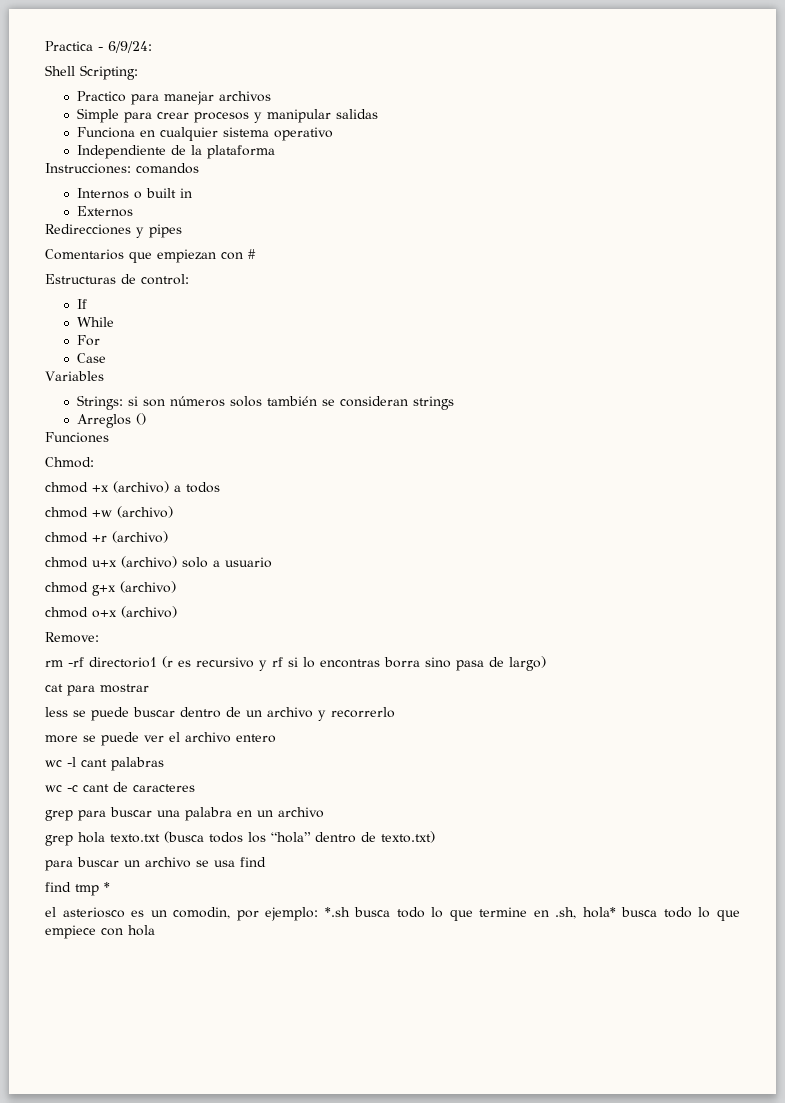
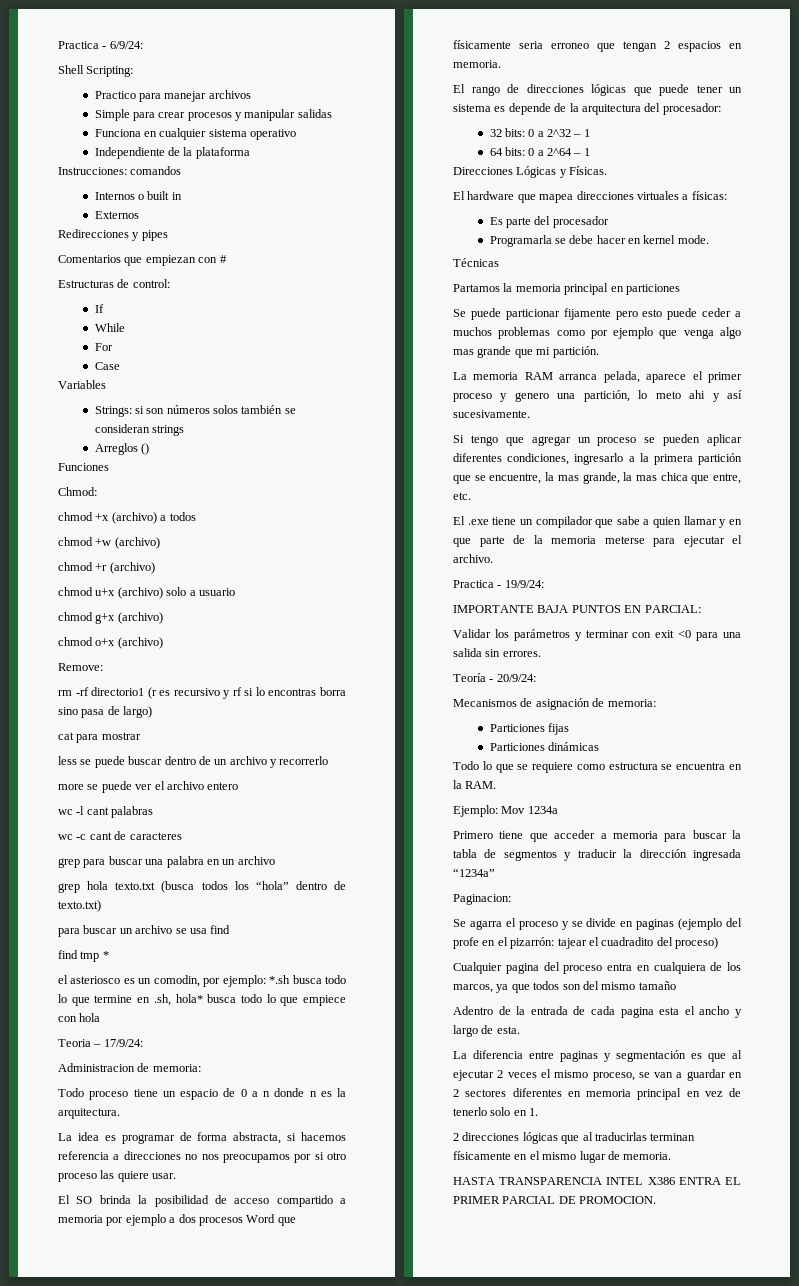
(155, 930) none -> [58,1039,143,1047] [58,1063,201,1072] [58,1088,346,1100] [58,1108,120,1119] [58,1132,346,1144] [58,1151,346,1163] [58,1170,177,1182] [58,1195,346,1207] [58,1214,296,1226] [453,40,742,52] [453,60,501,68] [453,84,742,96] [453,103,721,115] [489,128,590,137] [489,147,590,156] [453,166,608,178] [453,191,727,203] [489,216,609,228] [489,235,709,247] [453,258,499,267] [453,283,680,295] [453,308,741,320] [453,327,741,339] [453,346,599,358] [453,371,742,383] [453,390,742,402] [453,410,530,418] [453,434,742,446] [453,453,742,465] [453,472,741,484] [453,492,471,500] [453,516,742,528] [453,535,742,547] [453,554,493,563] [453,580,544,588] [453,605,701,613] [453,629,741,641] [453,648,541,657] [453,673,536,682] [453,698,656,710] [489,723,569,735] [489,742,599,751] [453,761,742,773] [453,780,497,789] [453,805,558,817] [453,830,741,842] [453,849,741,861] [453,868,495,877] [453,894,511,905] [453,918,742,930] [453,937,718,949] [453,962,741,974] [453,981,676,993] [453,1006,742,1018] [453,1025,520,1037] [453,1050,742,1062] [453,1069,742,1081] [453,1088,741,1100] [453,1107,539,1116] [453,1132,696,1144] [453,1151,672,1163] [453,1177,741,1185] [453,1196,657,1204] // Teoria – 17/9/24: // Administracion de memoria: // Todo proceso tiene un espacio de 0 a n donde n es la arquitectura. // La idea es programar de forma abstracta, si hacemos referencia a direcciones no nos preocupamos por si otro proceso las quiere usar. // El SO brinda la posibilidad de acceso compartido a memoria por ejemplo a dos procesos Word que físicamente seria erroneo que tengan 2 espacios en memoria. // El rango de direcciones lógicas que puede tener un sistema es depende de la arquitectura del procesador: // 32 bits: 0 a 2^32 – 1 // 64 bits: 0 a 2^64 – 1 // Direcciones Lógicas y Físicas. // El hardware que mapea direcciones virtuales a físicas: // Es parte del procesador // Programarla se debe hacer en kernel mode. // Técnicas // Partamos la memoria principal en particiones // Se puede particionar fijamente pero esto puede ceder a muchos problemas como por ejemplo que venga algo mas grande que mi partición. // La memoria RAM arranca pelada, aparece el primer proceso y genero una partición, lo meto ahi y así sucesivamente. // Si tengo que agregar un proceso se pueden aplicar diferentes condiciones, ingresarlo a la primera partición que se encuentre, la mas grande, la mas chica que entre, etc. // El .exe tiene un compilador que sabe a quien llamar y en que parte de la memoria meterse para ejecutar el archivo. // Practica - 19/9/24: // IMPORTANTE BAJA PUNTOS EN PARCIAL: // Validar los parámetros y terminar con exit <0 para una salida sin errores. // Teoría - 20/9/24: // Mecanismos de asignación de memoria: // Particiones fijas // Particiones dinámicas // Todo lo que se requiere como estructura se encuentra en la RAM. // Ejemplo: Mov 1234a // Primero tiene que acceder a memoria para buscar la tabla de segmentos y traducir la dirección ingresada “1234a” // Paginacion: // Se agarra el proceso y se divide en paginas (ejemplo del profe en el pizarrón: tajear el cuadradito del proceso) // Cualquier pagina del proceso entra en cualquiera de los marcos, ya que todos son del mismo tamaño // Adentro de la entrada de cada pagina esta el ancho y largo de esta. // La diferencia entre paginas y segmentación es que al ejecutar 2 veces el mismo proceso, se van a guardar en 2 sectores diferentes en memoria principal en vez de tenerlo solo en 1. // 2 direcciones lógicas que al traducirlas terminan físicamente en el mismo lugar de memoria. // HASTA TRANSPARENCIA INTEL X386 ENTRA EL PRIMER PARCIAL DE PROMOCION.

